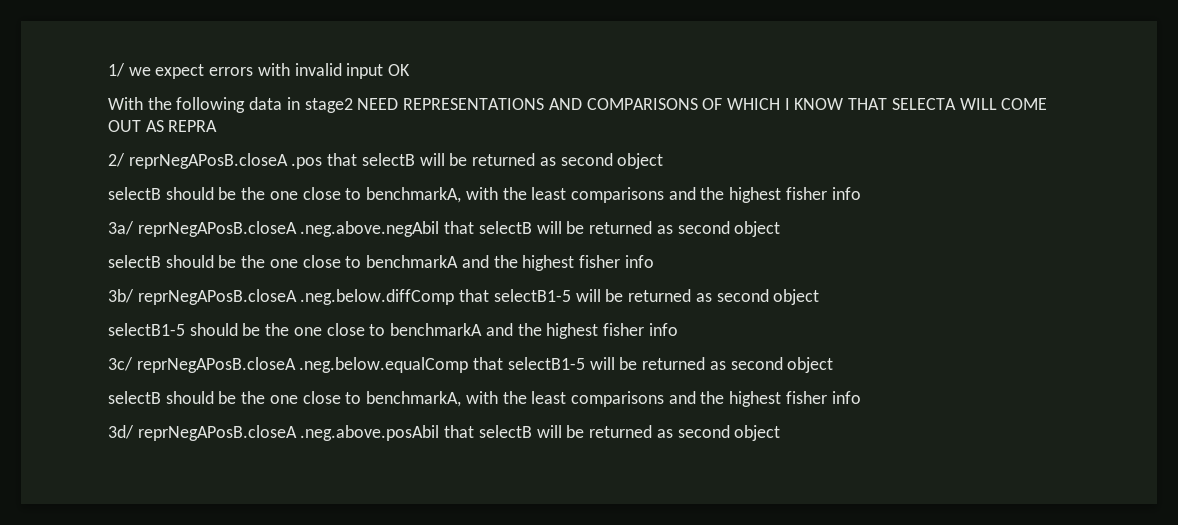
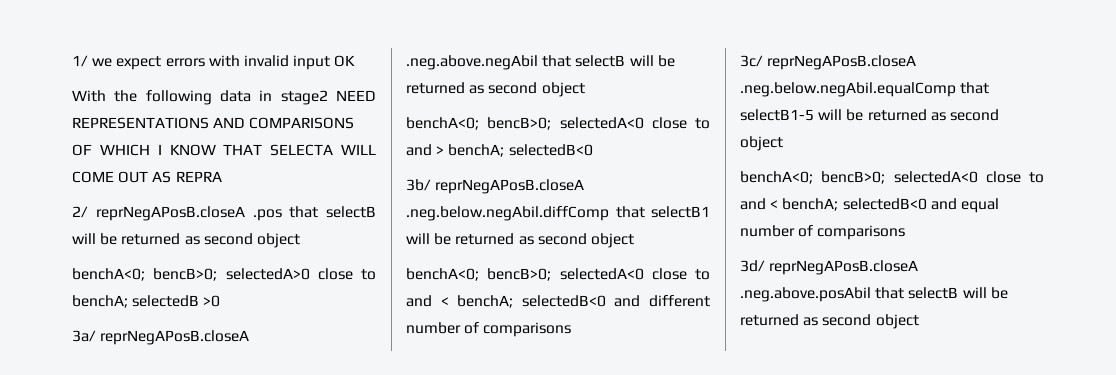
[108,187,861,203] selectB should be the one close to benchmarkA, with the least comparisons and the highest fisher info -> [72,268,376,281] [72,295,221,308] benchA<0; bencB>0; selectedA>0 close to benchA; selectedB >0
[108,255,654,271] [108,289,820,305] [108,323,678,339] [108,357,834,373] [108,391,861,407] selectB should be the one close to benchmarkA and the highest fisher info // 3b/ reprNegAPosB.closeA .neg.below.diffComp that selectB1-5 will be returned as second object // selectB1-5 should be the one close to benchmarkA and the highest fisher info // 3c/ reprNegAPosB.closeA .neg.below.equalComp that selectB1-5 will be returned as second object // selectB should be the one close to benchmarkA, with the least comparisons and the highest fisher info -> [406,117,710,130] [406,144,593,157] [406,179,585,194] [406,206,710,221] [406,233,634,248] [406,268,710,281] [406,295,710,308] [406,322,572,337] [740,55,917,70] [740,82,990,97] [740,109,999,121] [740,136,783,151] [740,171,1044,184] [740,198,999,213] [740,225,906,240] benchA<0; bencB>0; selectedA<0 close to and > benchA; selectedB<0 // 3b/ reprNegAPosB.closeA .neg.below.negAbil.diffComp that selectB1 will be returned as second object // benchA<0; bencB>0; selectedA<0 close to and < benchA; selectedB<0 and different number of comparisons // 3c/ reprNegAPosB.closeA .neg.below.negAbil.equalComp that selectB1-5 will be returned as second object // benchA<0; bencB>0; selectedA<0 close to and < benchA; selectedB<0 and equal number of comparisons

